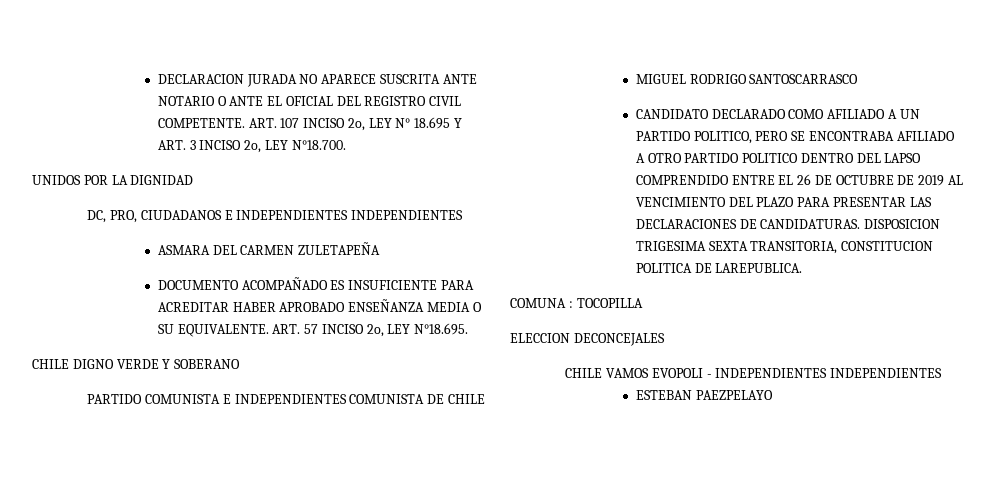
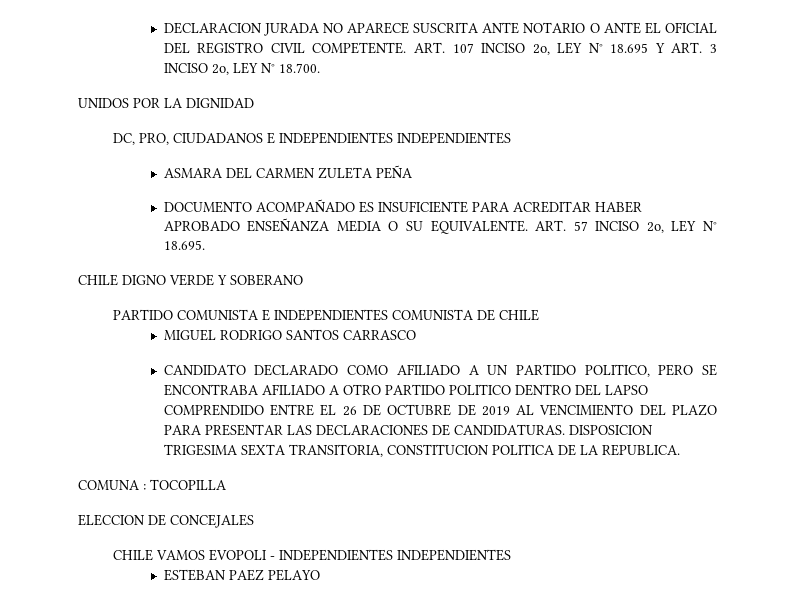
[291,140,346,150] N°18.700. -> [260,63,320,73] N° 18.700.
[298,242,381,255] ZULETAPEÑA -> [317,165,413,179] ZULETA PEÑA
[414,323,469,335] N°18.695. -> [702,221,717,231] [163,240,205,250] N° 18.695.
[749,74,859,84] SANTOSCARRASCO -> [285,329,416,340] SANTOS CARRASCO
[715,263,803,273] LAREPUBLICA. -> [579,444,680,456] LA REPUBLICA.
[573,333,665,346] DECONCEJALES -> [148,514,254,528] DE CONCEJALES
[695,390,773,400] PAEZPELAYO -> [228,569,320,581] PAEZ PELAYO

